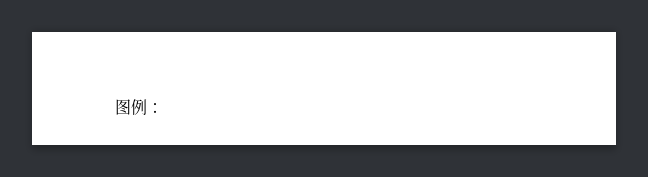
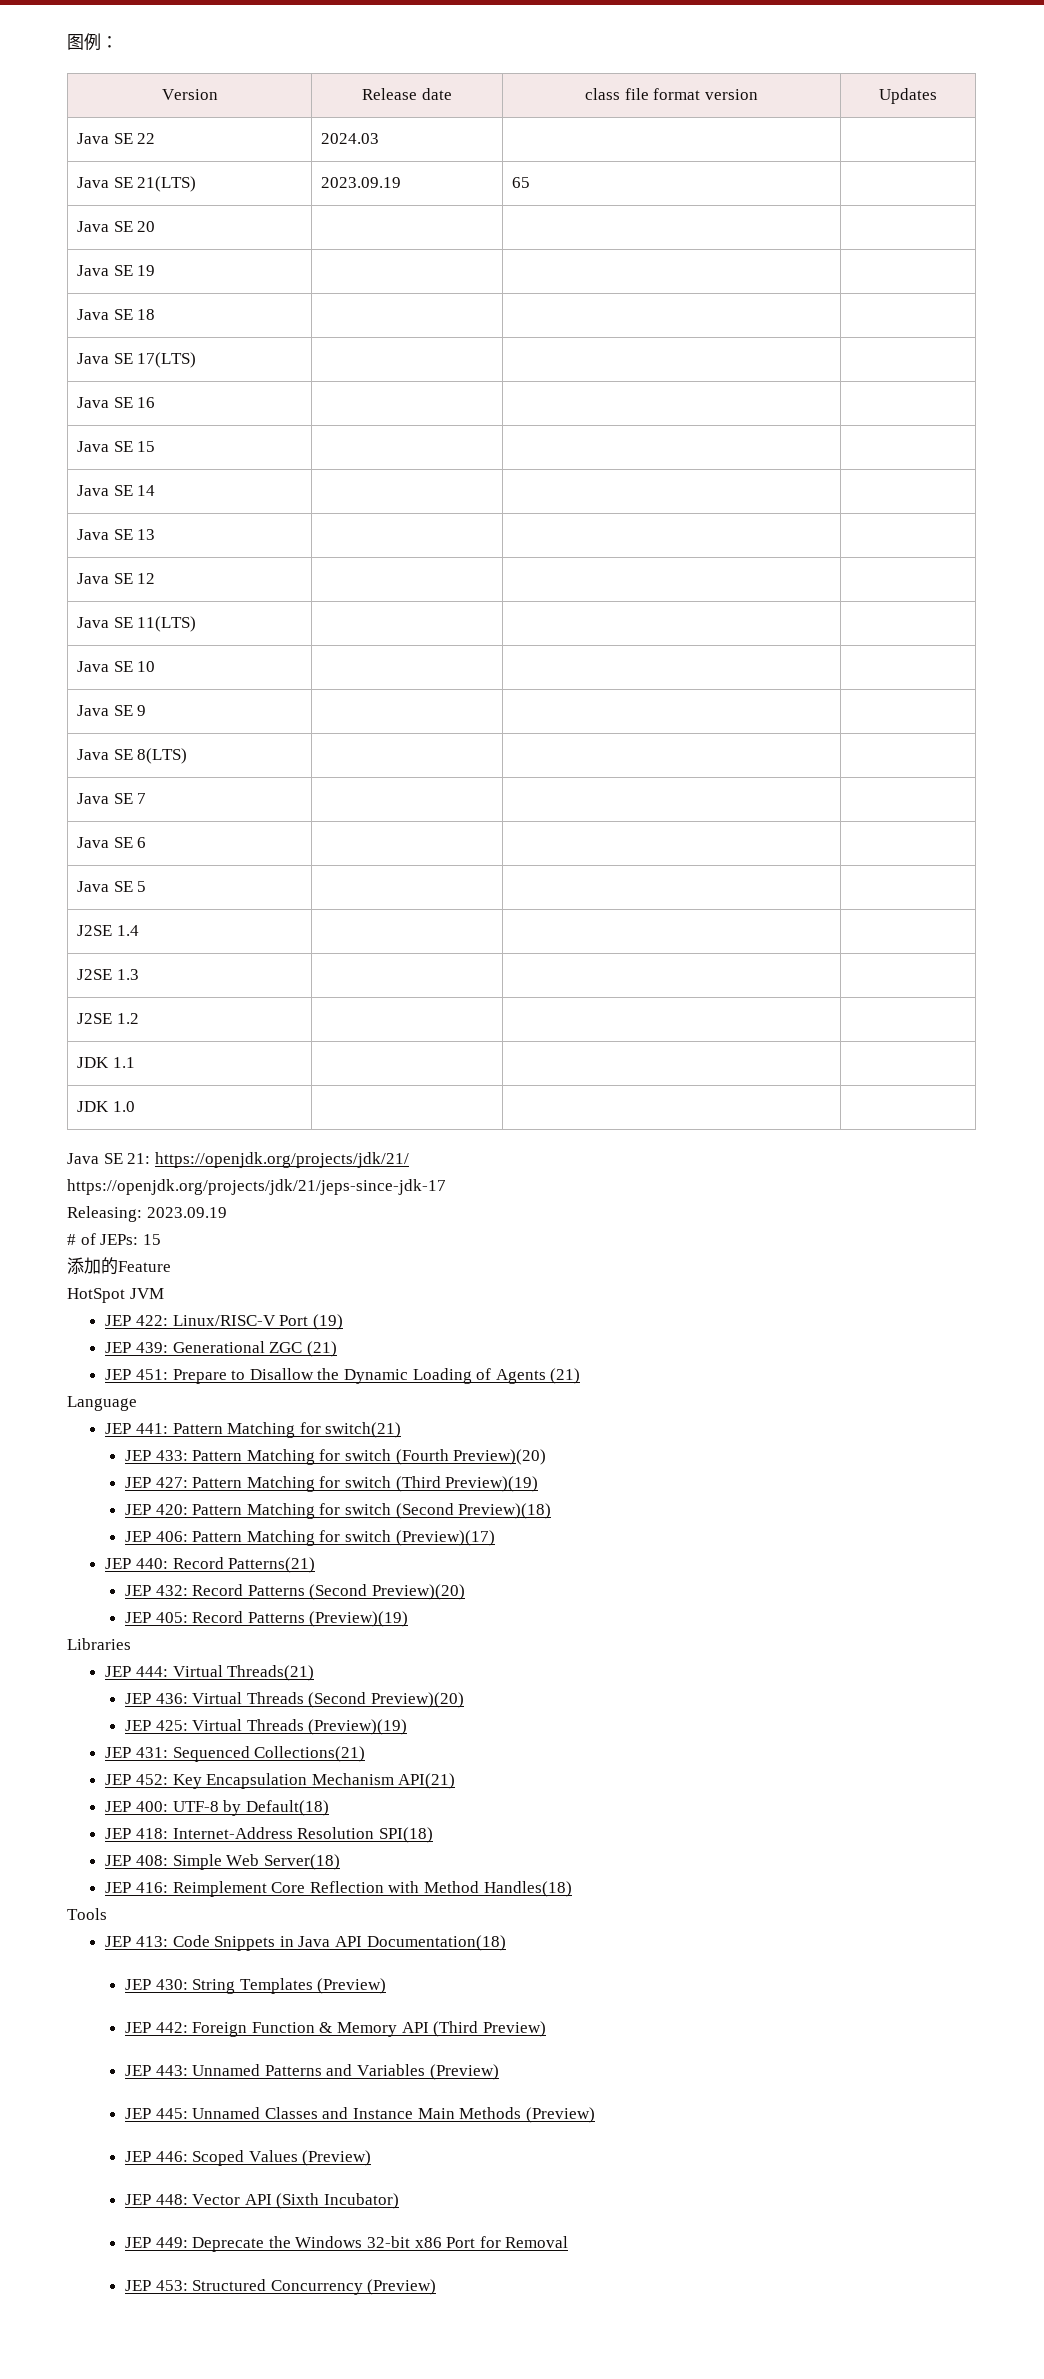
(163, 108) none -> [161,89,218,100] [362,88,452,100] [585,88,758,100] [879,88,937,104] [77,133,156,144] [321,133,380,144] [77,176,197,192] [321,177,402,188] [512,177,531,188] [77,221,156,232] [77,265,156,276] [77,309,156,320] [77,352,197,368] [77,397,156,408] [77,441,156,452] [77,485,156,496] [77,529,156,540] [77,573,156,584] [77,616,197,632] [77,661,156,672] [77,705,147,716] [77,748,188,764] [77,793,147,804] [77,837,147,848] [77,881,147,892] [77,925,139,936] [77,969,139,980] [77,1013,139,1024] [77,1057,135,1068] [77,1101,135,1112] [67,1152,409,1168] [67,1179,446,1195] [67,1206,227,1222] [67,1233,161,1245] [67,1257,171,1275] [67,1288,164,1303] [105,1314,343,1330] [105,1341,337,1357] [105,1368,581,1384] [67,1396,137,1411] [105,1422,402,1438] [125,1449,547,1465] [125,1476,539,1492] [125,1503,552,1519] [125,1530,495,1546] [105,1557,316,1573] [125,1584,466,1600] [125,1611,409,1627] [67,1638,131,1650] [105,1665,315,1681] [125,1692,465,1708] [125,1719,408,1735] [105,1746,366,1762] [105,1773,456,1789] [105,1800,329,1816] [105,1827,433,1843] [105,1854,340,1870] [105,1881,572,1897] [67,1908,107,1920] [105,1935,506,1951] [125,1978,387,1994] [125,2021,546,2037] [125,2064,499,2080] [125,2107,595,2123] [125,2150,372,2166] [125,2193,400,2209] [125,2236,569,2252] [125,2279,437,2295] // Version | Release date | class file format version | Updates // Java SE 22 | 2024.03 | | // Java SE 21(LTS) | 2023.09.19 | 65 | // Java SE 20 | | | // Java SE 19 | | | // Java SE 18 | | | // Java SE 17(LTS) | | | // Java SE 16 | | | // Java SE 15 | | | // Java SE 14 | | | // Java SE 13 | | | // Java SE 12 | | | // Java SE 11(LTS) | | | // Java SE 10 | | | // Java SE 9 | | | // Java SE 8(LTS) | | | // Java SE 7 | | | // Java SE 6 | | | // Java SE 5 | | | // J2SE 1.4 | | | // J2SE 1.3 | | | // J2SE 1.2 | | | // JDK 1.1 | | | // JDK 1.0 | | | // Java SE 21: https://openjdk.org/projects/jdk/21/ // https://openjdk.org/projects/jdk/21/jeps-since-jdk-17 // Releasing: 2023.09.19 // # of JEPs: 15 // 添加的Feature // HotSpot JVM // JEP 422: Linux/RISC-V Port (19) // JEP 439: Generational ZGC (21) // JEP 451: Prepare to Disallow the Dynamic Loading of Agents (21) // Language // JEP 441: Pattern Matching for switch(21) // JEP 433: Pattern Matching for switch (Fourth Preview)(20) // JEP 427: Pattern Matching for switch (Third Preview)(19) // JEP 420: Pattern Matching for switch (Second Preview)(18) // JEP 406: Pattern Matching for switch (Preview)(17) // JEP 440: Record Patterns(21) // JEP 432: Record Patterns (Second Preview)(20) // JEP 405: Record Patterns (Preview)(19) // Libraries // JEP 444: Virtual Threads(21) // JEP 436: Virtual Threads (Second Preview)(20) // JEP 425: Virtual Threads (Preview)(19) // JEP 431: Sequenced Collections(21) // JEP 452: Key Encapsulation Mechanism API(21) // JEP 400: UTF-8 by Default(18) // JEP 418: Internet-Address Resolution SPI(18) // JEP 408: Simple Web Server(18) // JEP 416: Reimplement Core Reflection with Method Handles(18) // Tools // JEP 413: Code Snippets in Java API Documentation(18) // JEP 430: String Templates (Preview) // JEP 442: Foreign Function & Memory API (Third Preview) // JEP 443: Unnamed Patterns and Variables (Preview) // JEP 445: Unnamed Classes and Instance Main Methods (Preview) // JEP 446: Scoped Values (Preview) // JEP 448: Vector API (Sixth Incubator) // JEP 449: Deprecate the Windows 32-bit x86 Port for Removal // JEP 453: Structured Concurrency (Preview)

